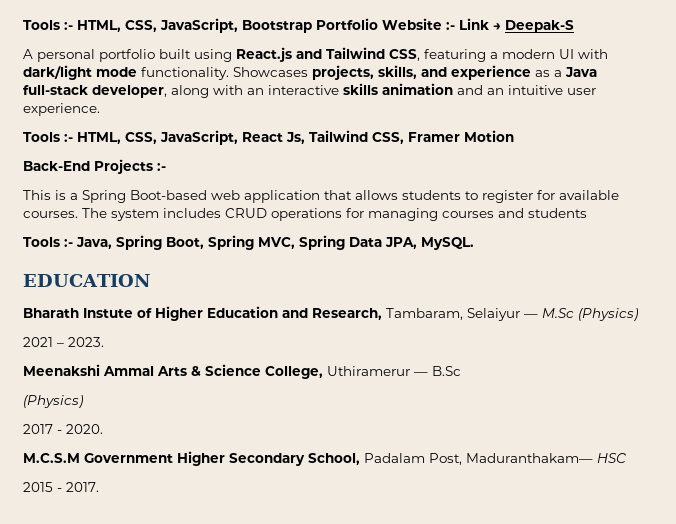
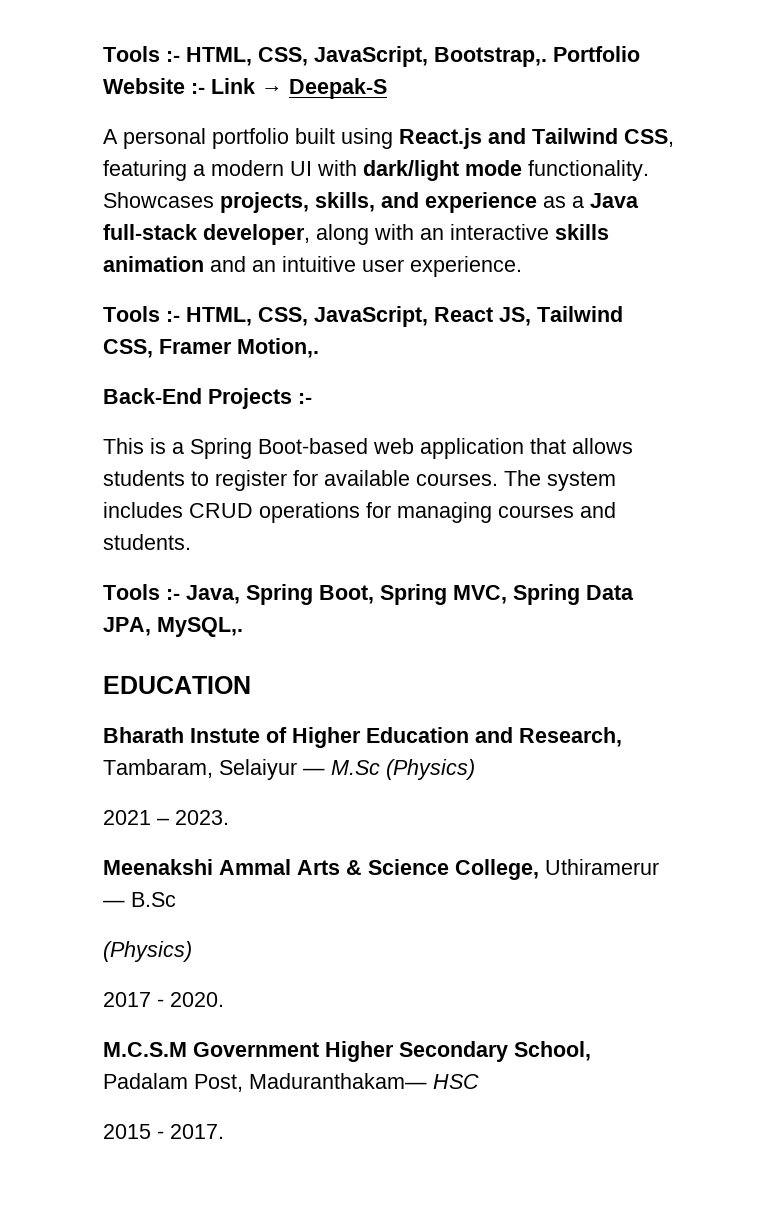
[23,18,312,33] Tools :- HTML, CSS, JavaScript, Bootstrap -> [103,46,547,67] Tools :- HTML, CSS, JavaScript, Bootstrap,.
[286,132,305,144] Js, -> [499,307,531,326] JS,
[464,130,514,142] Motion -> [237,338,319,358] Motion,.
[528,208,587,218] students -> [103,534,191,550] students.
[421,237,474,250] MySQL. -> [157,617,243,637] MySQL,.

